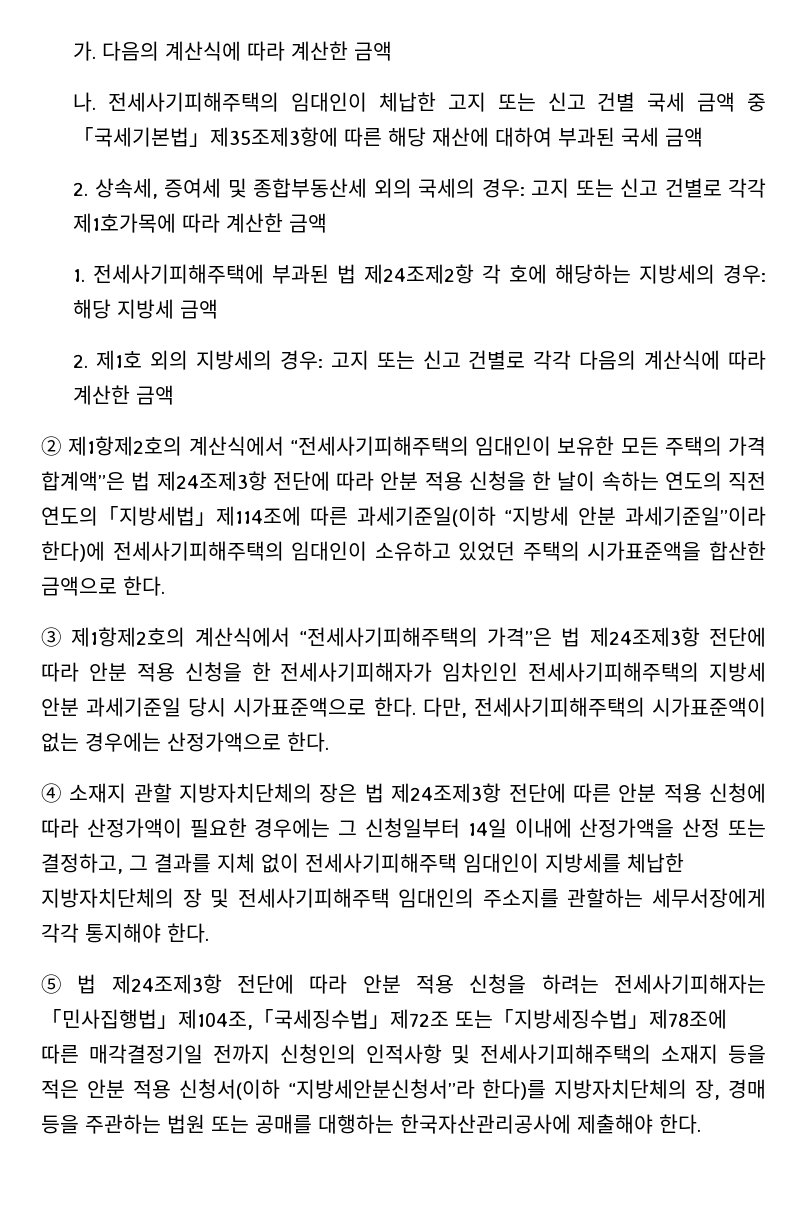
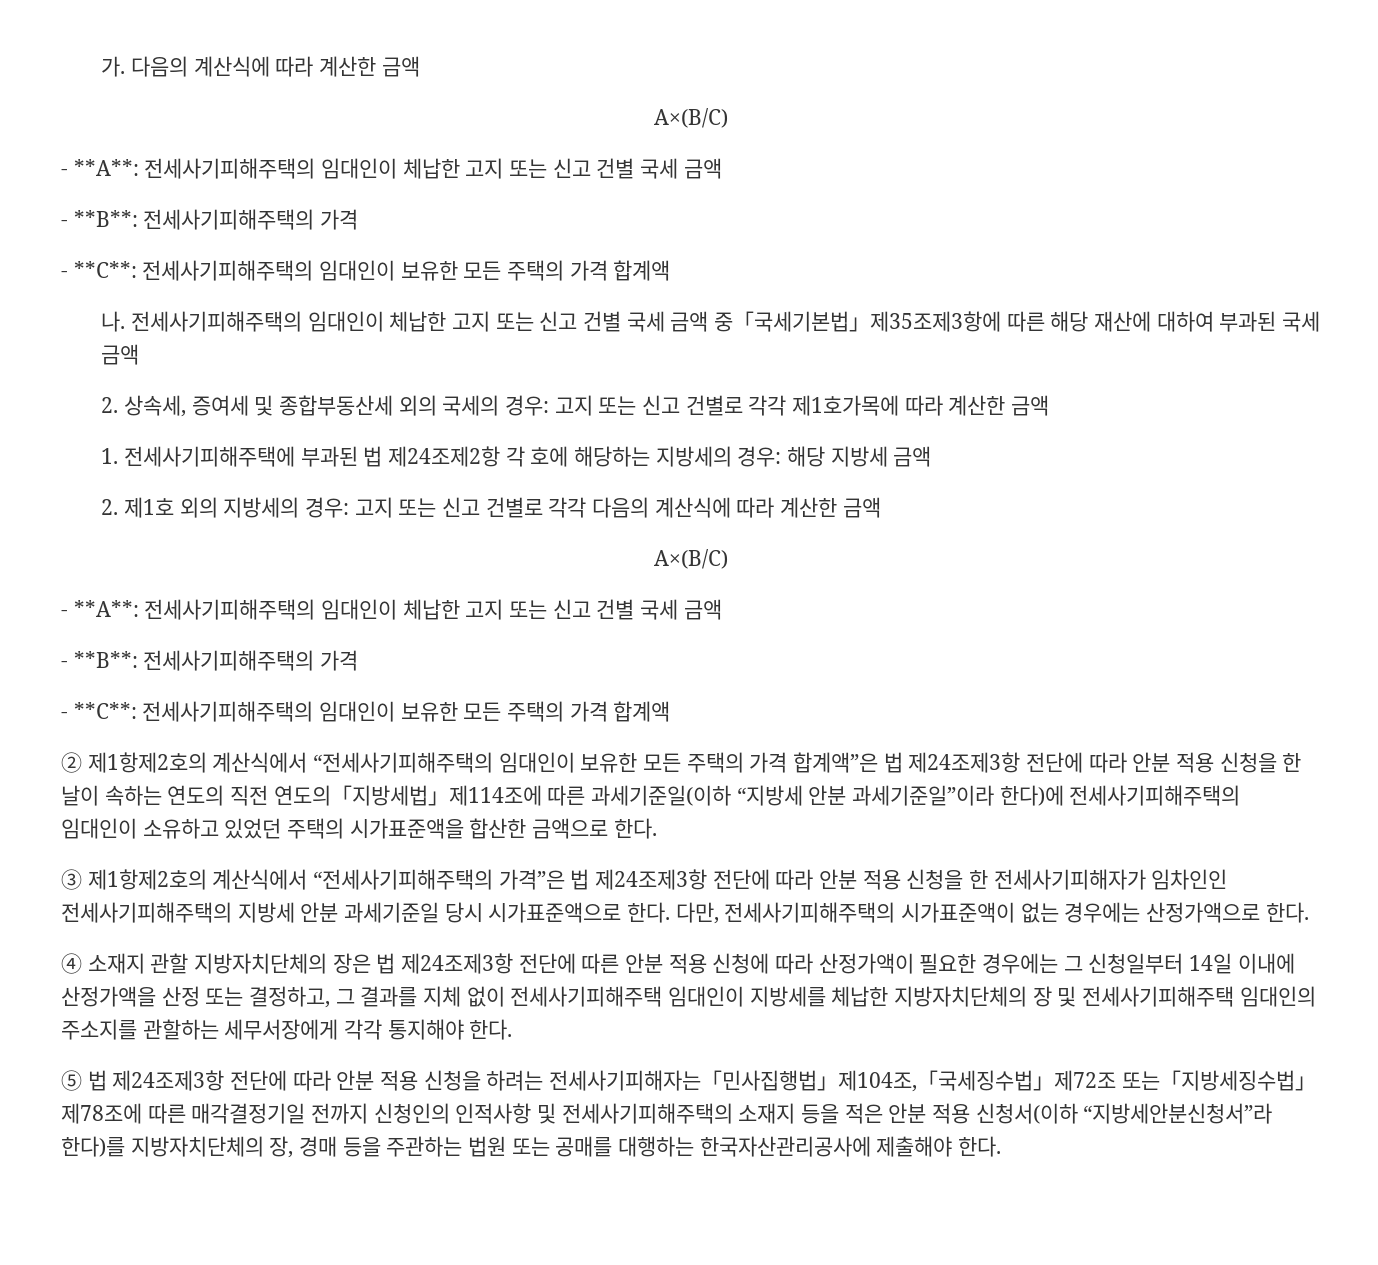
(393, 51) none -> [653,108,728,128] [61,158,722,179] [61,209,359,230] [61,260,671,281] // A×(B/C) // - **A**: 전세사기피해주택의 임대인이 체납한 고지 또는 신고 건별 국세 금액 // - **B**: 전세사기피해주택의 가격 // - **C**: 전세사기피해주택의 임대인이 보유한 모든 주택의 가격 합계액
(175, 395) none -> [653,549,728,569] [61,599,722,620] [61,650,359,671] [61,701,671,722] // A×(B/C) // - **A**: 전세사기피해주택의 임대인이 체납한 고지 또는 신고 건별 국세 금액 // - **B**: 전세사기피해주택의 가격 // - **C**: 전세사기피해주택의 임대인이 보유한 모든 주택의 가격 합계액

